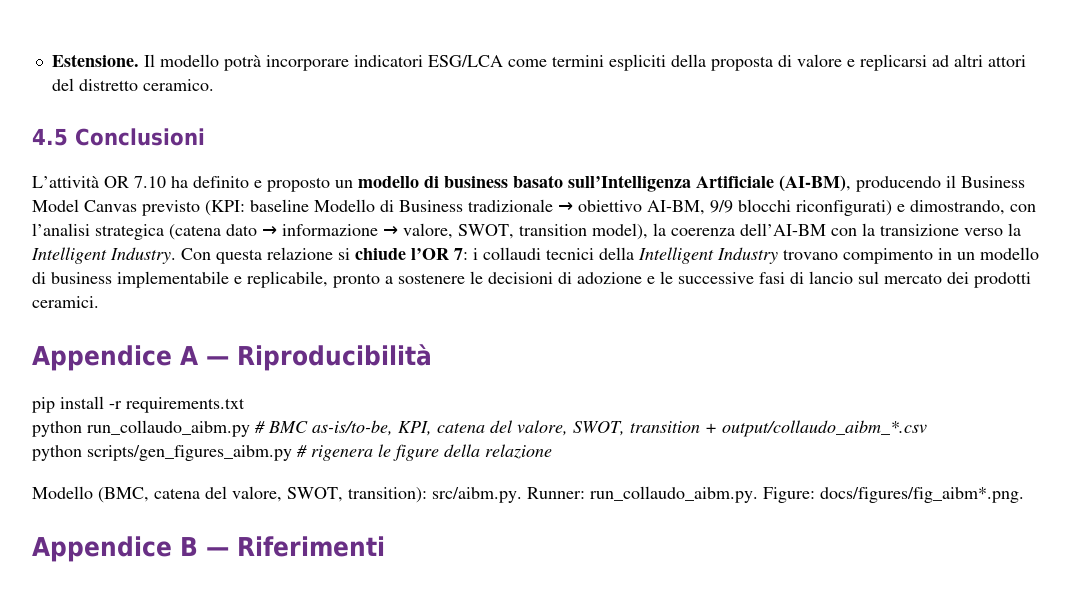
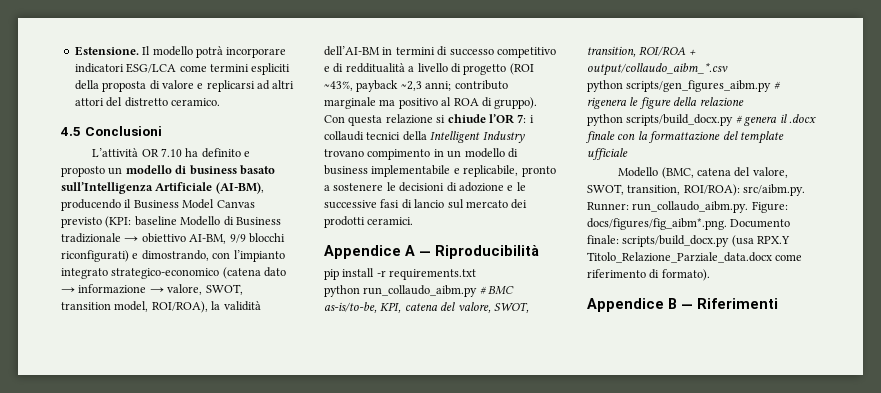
[32,223,164,240] l’analisi strategica -> [233,250,285,262] [61,268,220,279] l’impianto integrato strategico-economico
[592,223,1021,240] [31,247,176,264] model), la coerenza dell’AI-BM con la transizione verso la Intelligent Industry. -> [114,301,261,313] [324,46,556,58] [324,63,534,75] [324,80,508,92] [324,97,538,109] model, ROI/ROA), la validità dell’AI-BM in termini di successo competitivo e di redditualità a livello di progetto (ROI ~43%, payback ~2,3 anni; contributo marginale ma positivo al ROA di gruppo).
[630,421,700,433] transition -> [587,46,687,57] transition, ROI/ROA
(552, 451) none -> [587,114,816,126] [586,131,784,144] [587,148,628,160] // python scripts/build_docx.py # genera il .docx finale con la formattazione del template ufficiale
[348,487,427,503] transition): -> [627,184,740,196] transition, ROI/ROA):
(1024, 495) none -> [730,219,791,228] [587,235,791,247] [587,252,803,263] [587,269,710,281] Documento finale: scripts/build_docx.py (usa RPX.Y Titolo_Relazione_Parziale_data.docx come riferimento di formato).

